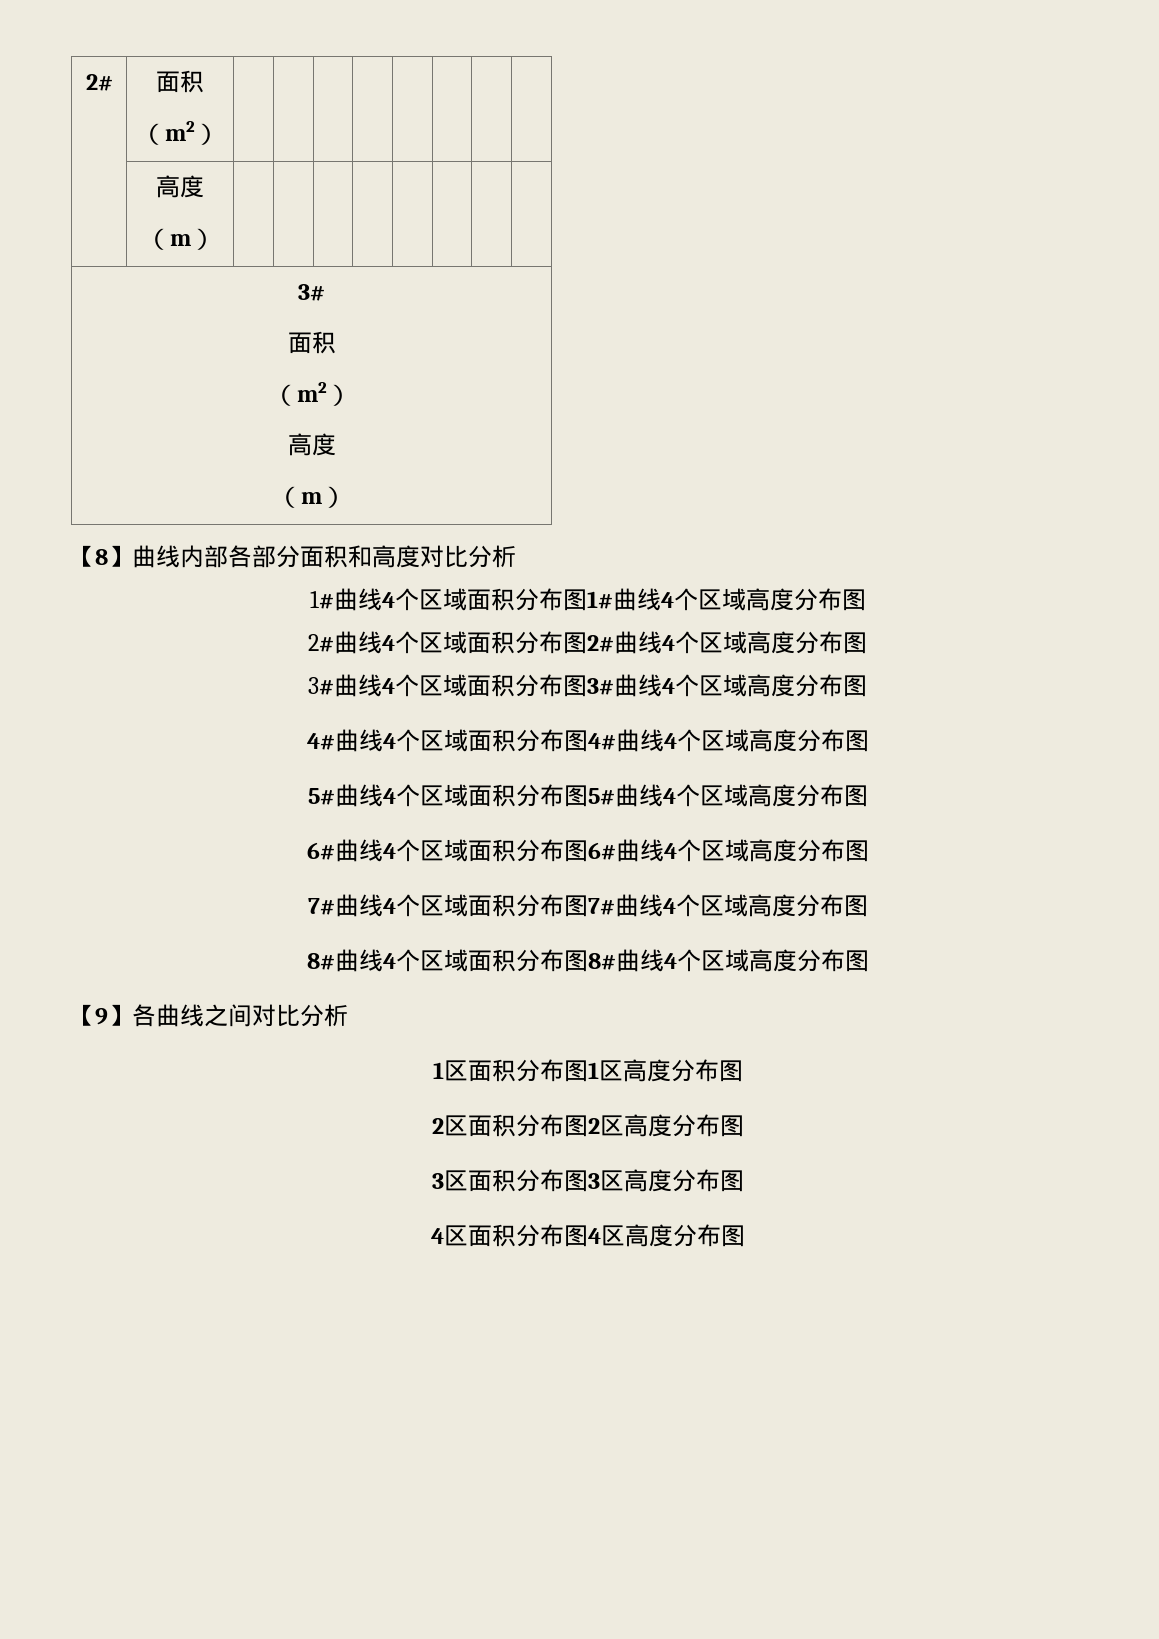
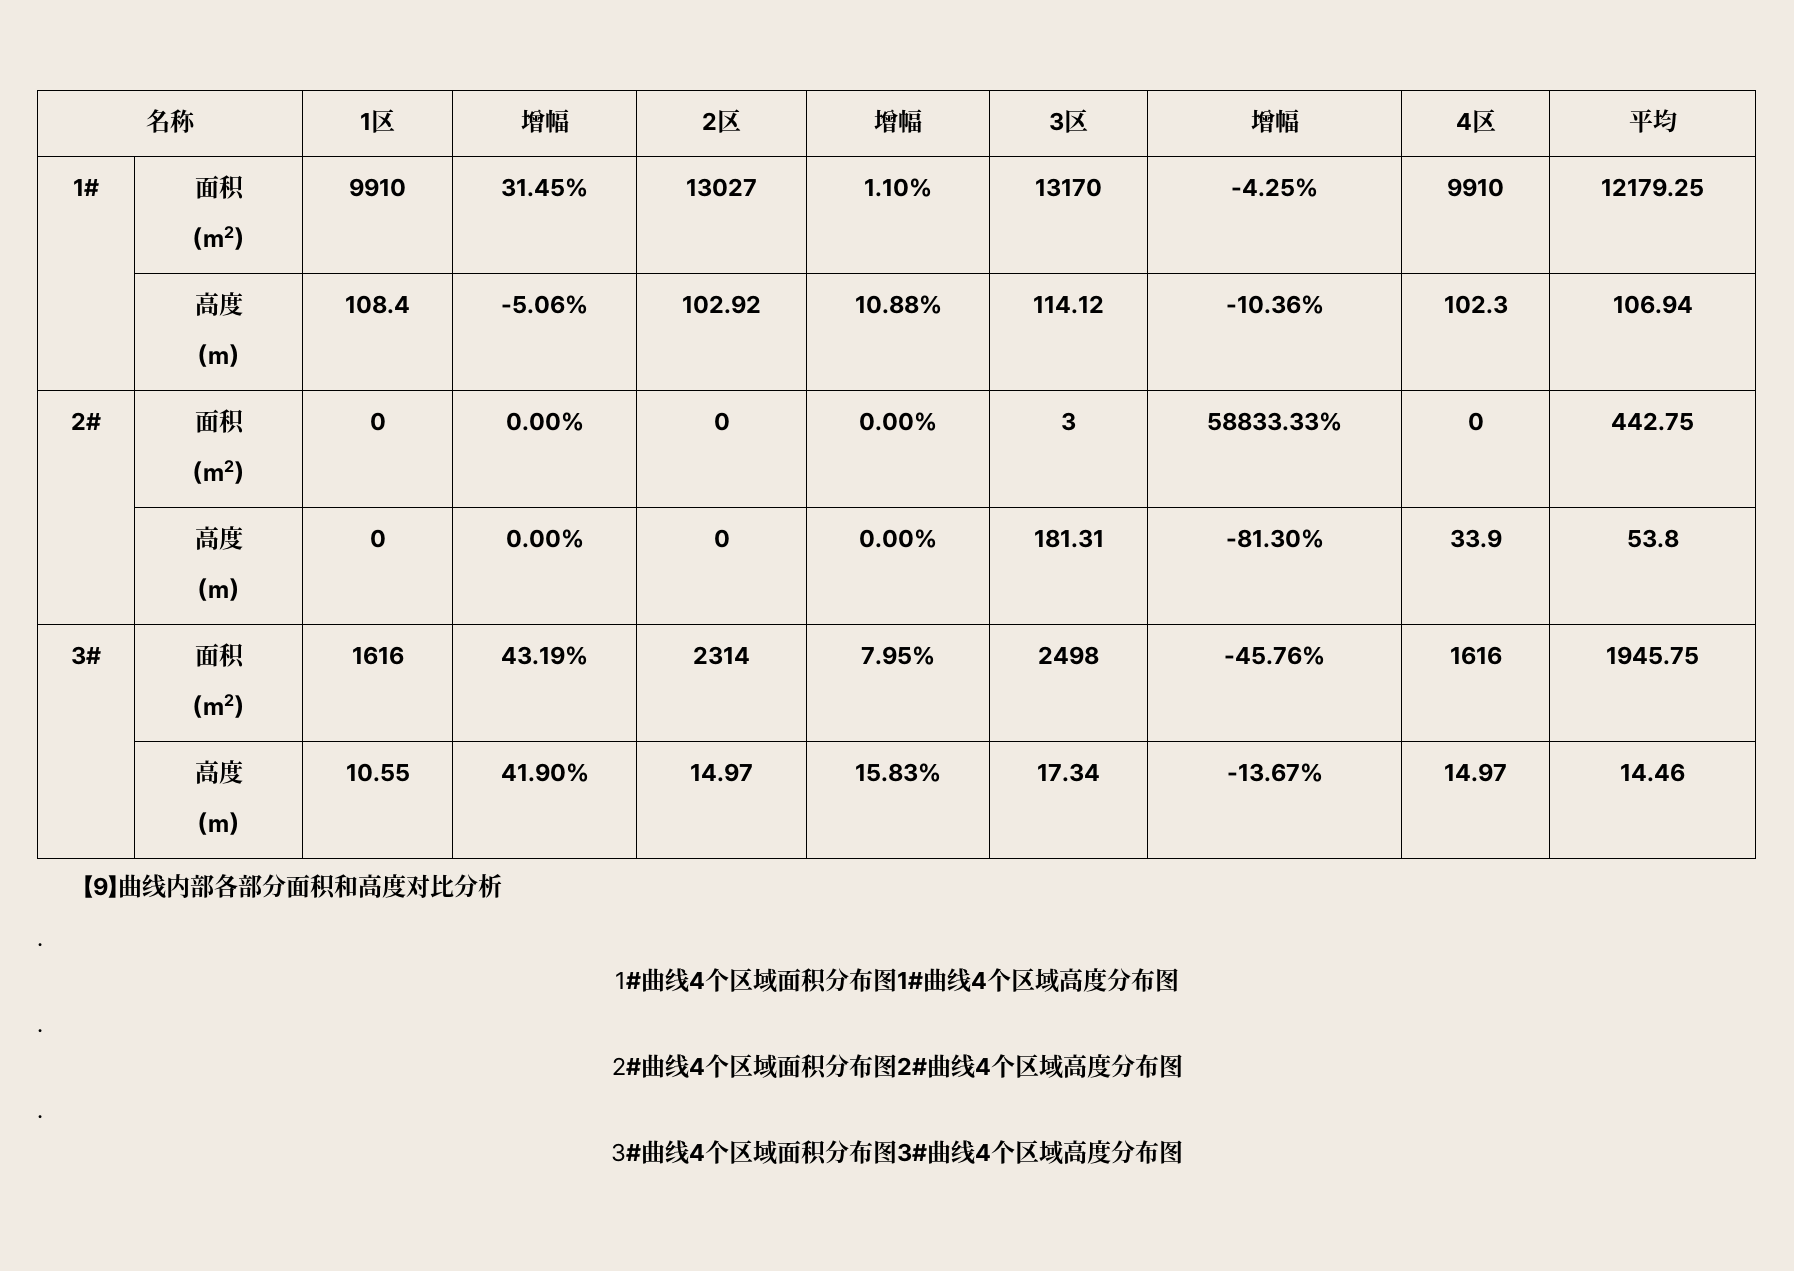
[85,74,113,91] [156,70,204,93] [141,121,219,145] [156,175,204,198] [145,228,215,250] [298,284,325,301] [287,331,336,354] [272,382,351,406] [287,433,336,456] [277,486,346,508] [71,545,108,567] 2# | 面积 // （m2） | | | | | | | | // | 高度 // （m） | | | | | | | | // 3# // 面积 // （m2） // 高度 // （m） // 【8 -> [146,109,196,133] [360,109,395,133] [520,109,569,133] [702,109,741,133] [874,109,922,133] [1049,109,1088,133] [1250,109,1299,133] [1455,109,1496,133] [1628,109,1677,133] [73,179,99,196] [194,175,245,201] [180,226,257,250] [349,178,406,197] [501,178,588,197] [686,178,757,197] [864,178,932,197] [1035,178,1102,197] [1231,178,1318,197] [1447,178,1504,197] [1601,178,1704,197] [194,292,243,316] [185,344,252,367] [345,295,410,314] [501,295,588,314] [682,295,761,314] [854,295,942,314] [1033,295,1104,314] [1225,295,1324,314] [1443,295,1508,314] [1612,295,1693,314] [71,412,101,430] [194,409,245,435] [180,460,257,484] [369,412,386,431] [505,412,584,431] [713,412,730,431] [859,412,937,431] [1061,412,1076,431] [1207,412,1342,431] [1467,412,1484,431] [1611,412,1694,431] [194,526,243,550] [185,578,252,601] [369,529,386,548] [505,529,584,548] [713,529,730,548] [859,529,937,548] [1033,529,1104,548] [1225,529,1324,548] [1449,529,1502,548] [1626,529,1679,548] [71,646,101,665] [194,643,245,669] [180,694,257,718] [351,646,404,665] [501,646,588,665] [693,646,750,665] [861,646,935,665] [1038,646,1099,665] [1224,646,1325,665] [1449,646,1502,665] [1606,646,1699,665] [194,760,243,784] [185,812,252,835] [345,763,410,782] [500,763,589,782] [690,763,753,782] [855,763,941,782] [1037,763,1100,782] [1226,763,1323,782] [1444,763,1507,782] [1620,763,1685,782] [82,875,108,898] 名称 | 1区 | 增幅 | 2区 | 增幅 | 3区 | 增幅 | 4区 | 平均 // 1# | 面积 // （m2） | 9910 | 31.45% | 13027 | 1.10% | 13170 | -4.25% | 9910 | 12179.25 // | 高度 // （m） | 108.4 | -5.06% | 102.92 | 10.88% | 114.12 | -10.36% | 102.3 | 106.94 // 2# | 面积 // （m2） | 0 | 0.00% | 0 | 0.00% | 3 | 58833.33% | 0 | 442.75 // | 高度 // （m） | 0 | 0.00% | 0 | 0.00% | 181.31 | -81.30% | 33.9 | 53.8 // 3# | 面积 // （m2） | 1616 | 43.19% | 2314 | 7.95% | 2498 | -45.76% | 1616 | 1945.75 // | 高度 // （m） | 10.55 | 41.90% | 14.97 | 15.83% | 17.34 | -13.67% | 14.97 | 14.46 // 【9
(516, 556) none -> [37,943,43,947] // .
(866, 600) none -> [37,1029,43,1033] // .
(867, 643) none -> [37,1115,43,1119] // .
[306,729,869,752] [307,784,868,807] [306,839,869,862] [307,894,868,917] [306,949,869,972] [71,1004,348,1027] [432,1059,743,1082] [431,1114,744,1137] [431,1169,744,1192] [430,1224,745,1247] // 4#曲线4个区域面积分布图4#曲线4个区域高度分布图 // 5#曲线4个区域面积分布图5#曲线4个区域高度分布图 // 6#曲线4个区域面积分布图6#曲线4个区域高度分布图 // 7#曲线4个区域面积分布图7#曲线4个区域高度分布图 // 8#曲线4个区域面积分布图8#曲线4个区域高度分布图 // 【9】各曲线之间对比分析 // 1区面积分布图1区高度分布图 // 2区面积分布图2区高度分布图 // 3区面积分布图3区高度分布图 // 4区面积分布图4区高度分布图 -> (1183, 1152) none

